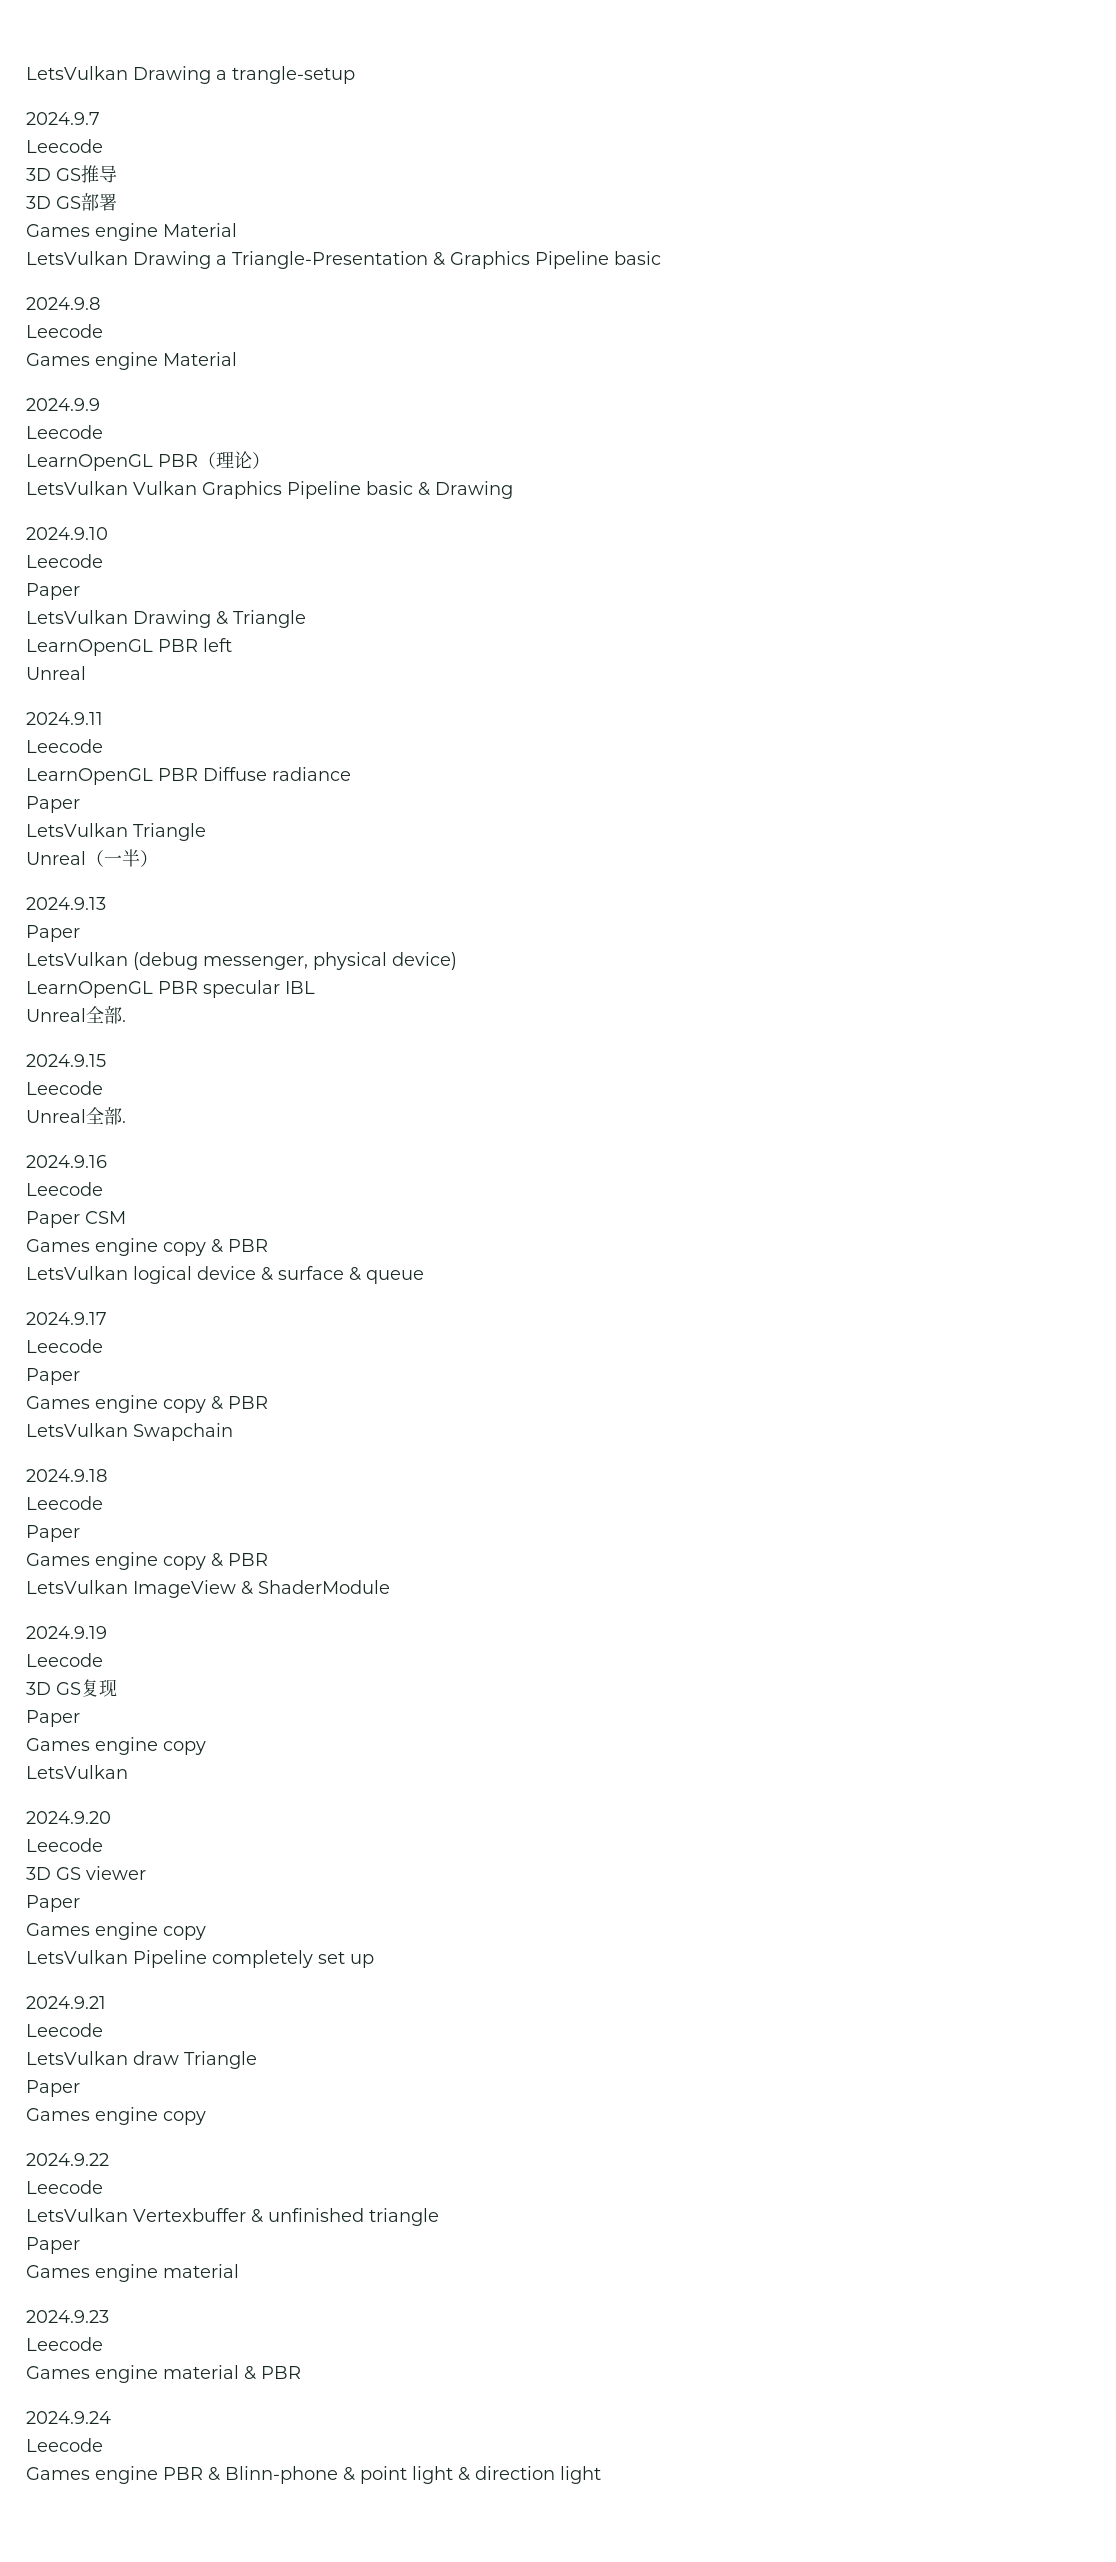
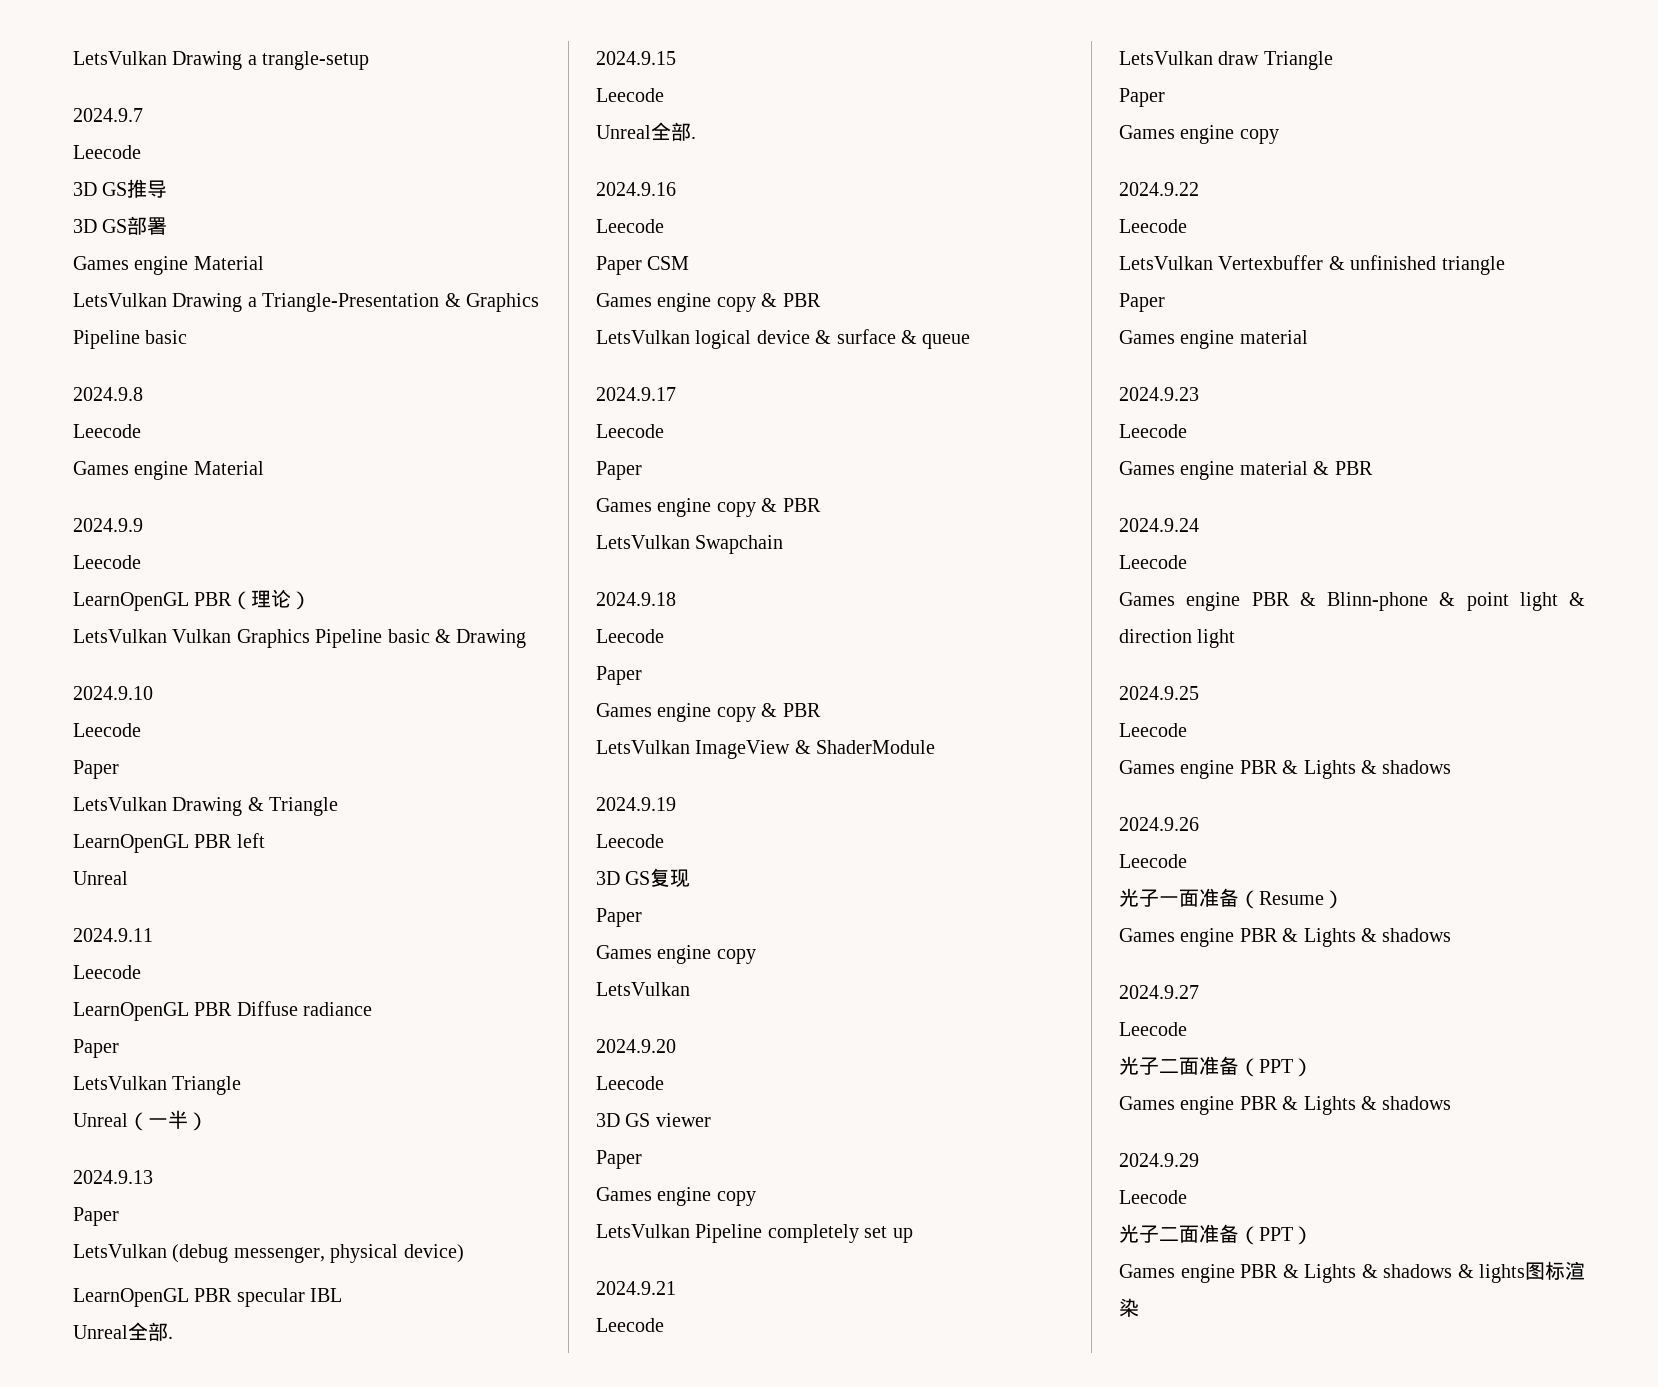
(601, 2475) none -> [1119,686,1199,700] [1119,723,1187,737] [1119,760,1452,779] [1119,817,1199,831] [1119,854,1187,868] [1119,888,1344,909] [1119,928,1452,947] [1119,985,1199,999] [1119,1022,1187,1036] [1119,1056,1313,1077] [1119,1096,1452,1115] [1119,1153,1199,1167] [1119,1190,1187,1204] [1119,1224,1313,1245] [1119,1261,1585,1283] [1119,1298,1139,1317] // 2024.9.25 // Leecode // Games engine PBR & Lights & shadows // 2024.9.26 // Leecode // 光子一面准备（Resume） // Games engine PBR & Lights & shadows // 2024.9.27 // Leecode // 光子二面准备（PPT） // Games engine PBR & Lights & shadows // 2024.9.29 // Leecode // 光子二面准备（PPT） // Games engine PBR & Lights & shadows & lights图标渲染

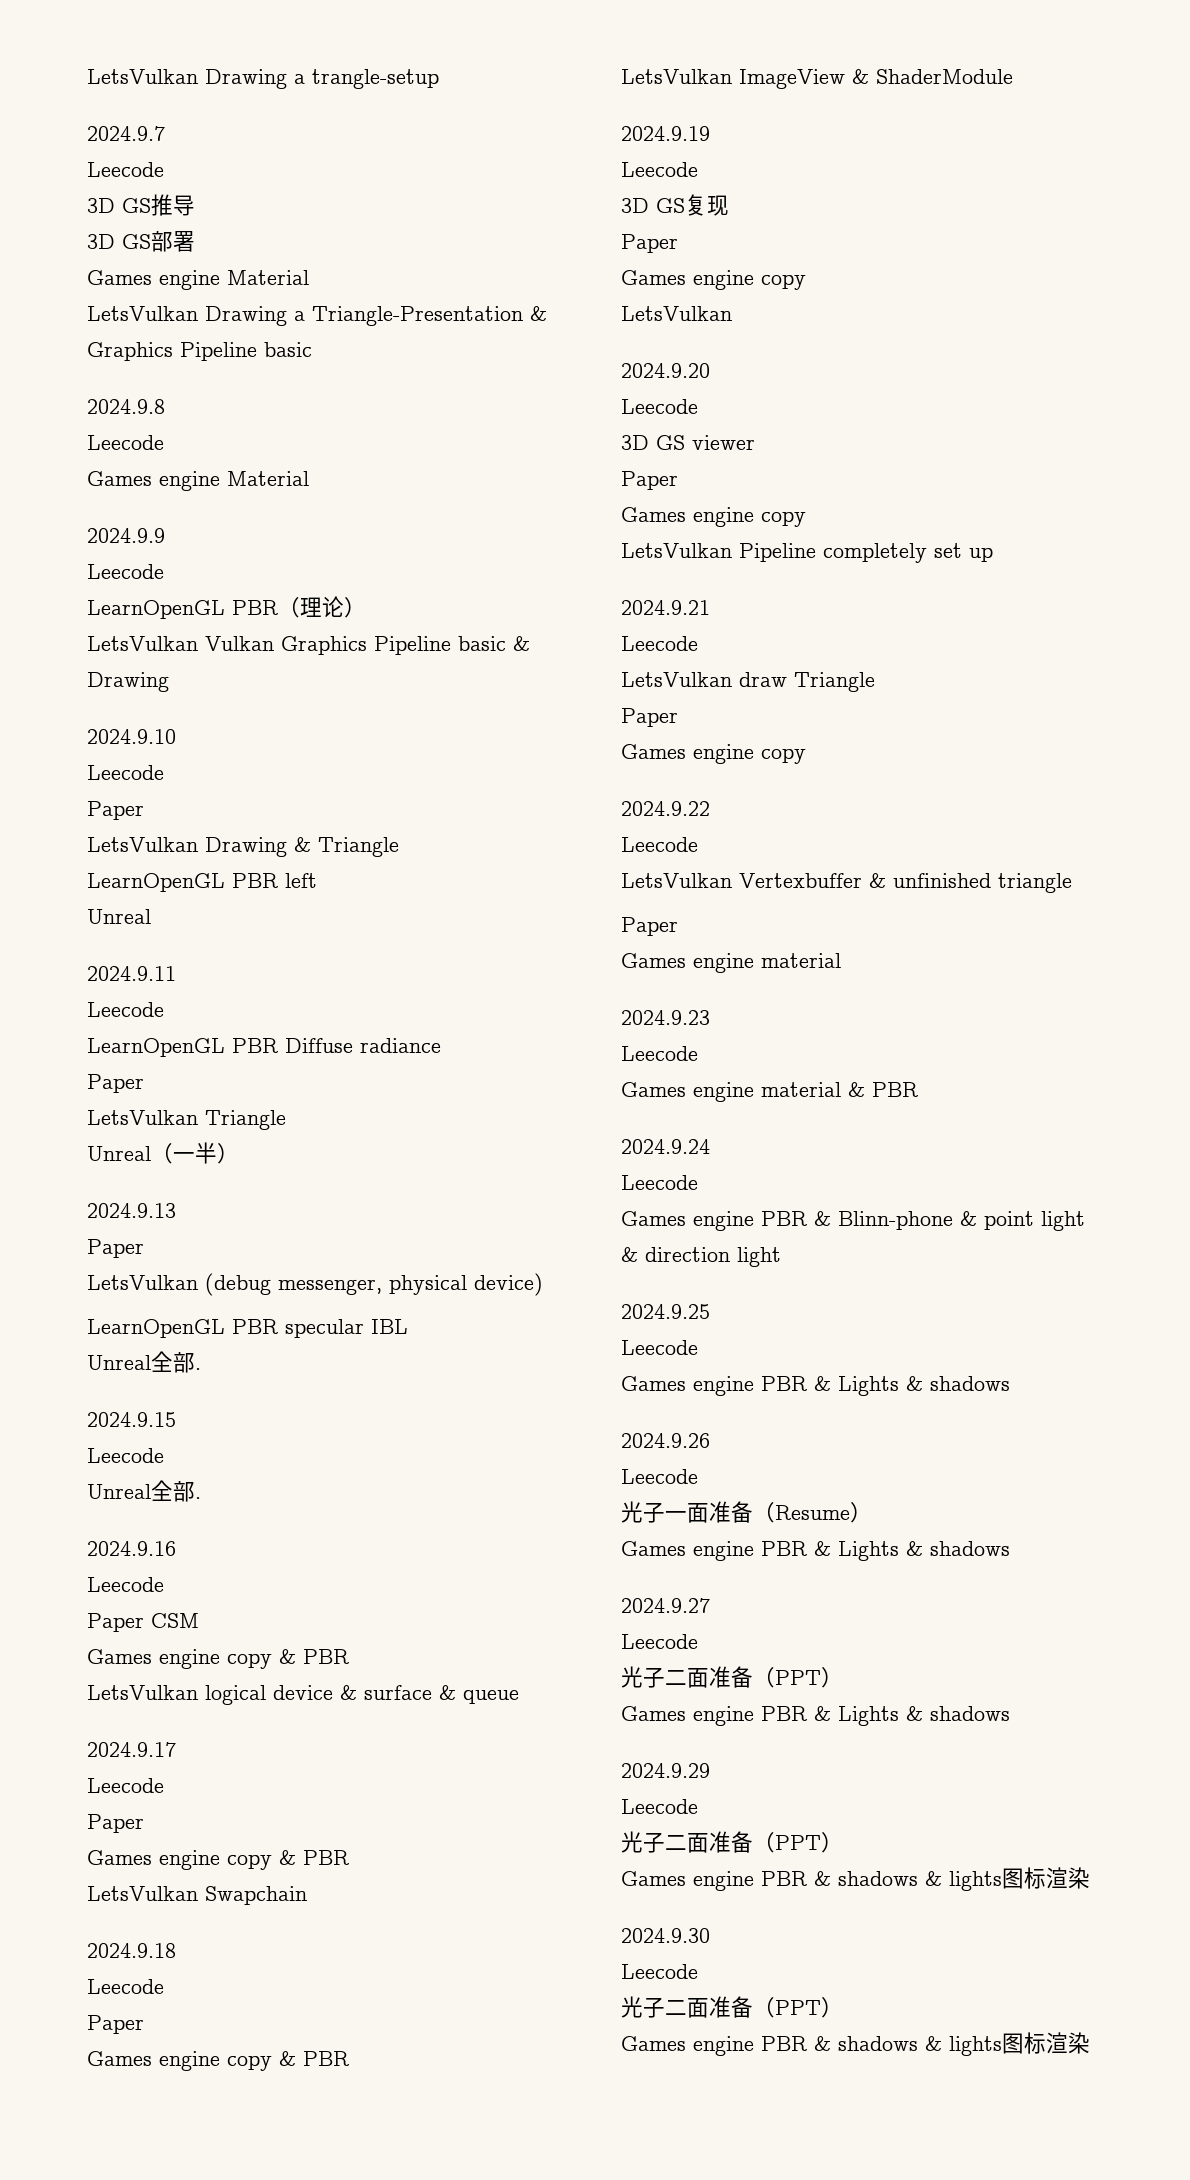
[1304,1264,1356,1283] Lights -> [838,1867,1090,1891] [621,1928,710,1943] [621,1964,698,1979] [621,1996,843,2018] [621,2036,807,2056] shadows & lights图标渲染 // 2024.9.30 // Leecode // 光子二面准备（PPT） // Games engine PBR

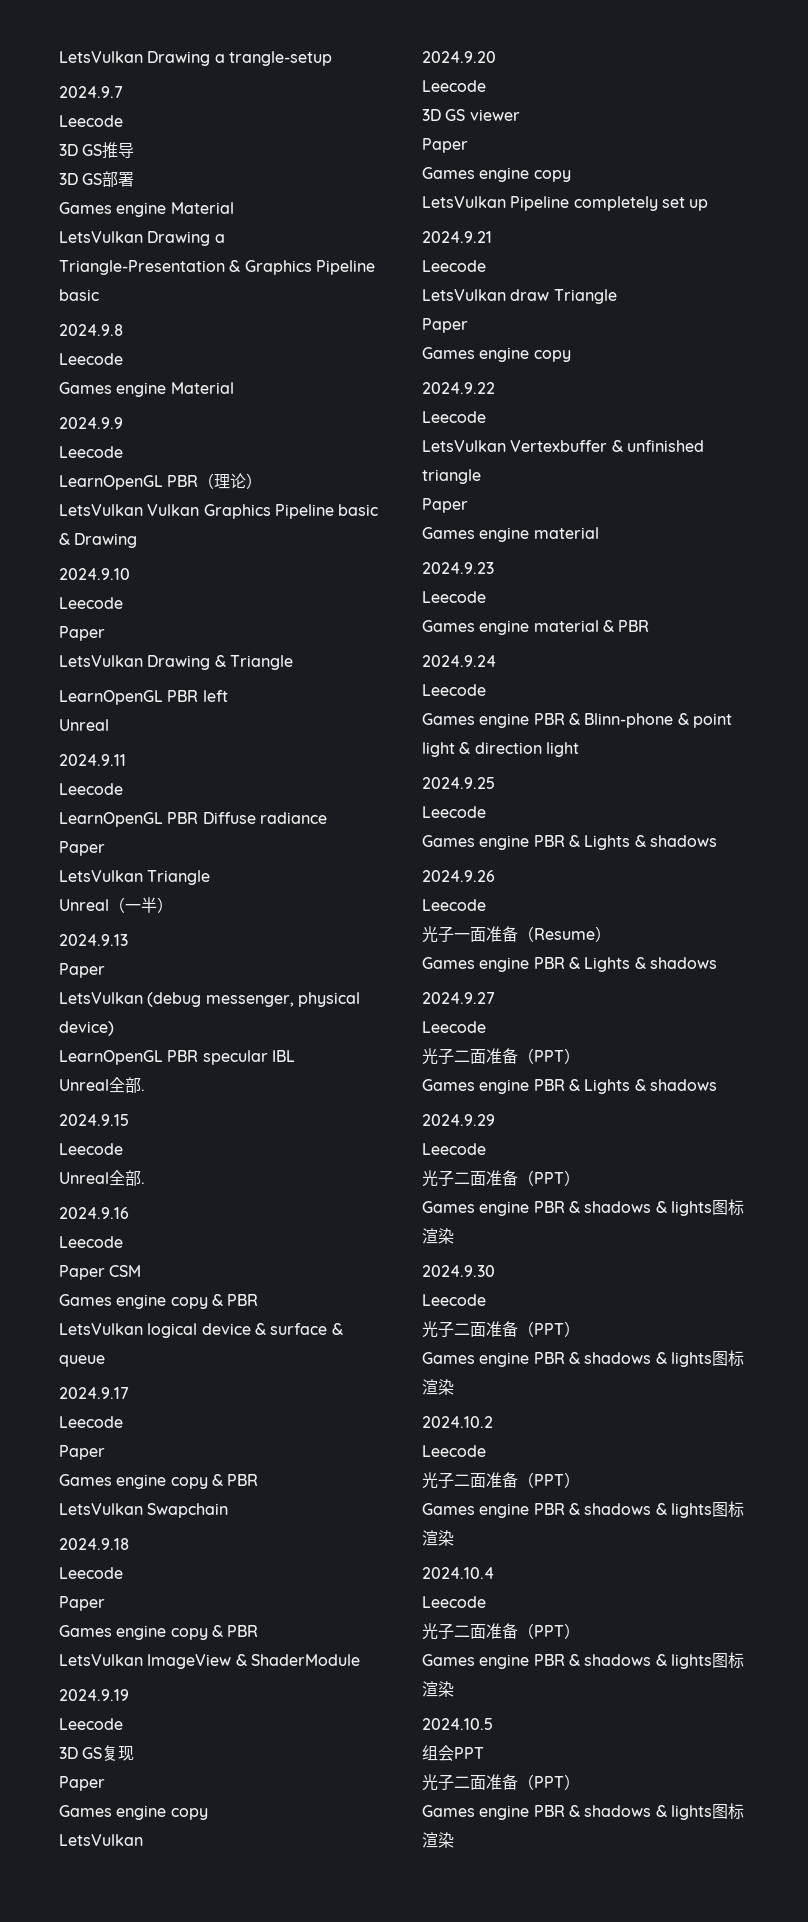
(1090, 2043) none -> [422,1416,493,1428] [422,1445,486,1457] [422,1472,580,1489] [422,1501,744,1518] [422,1530,454,1546] [422,1567,494,1579] [422,1596,486,1608] [422,1623,580,1640] [422,1652,744,1669] [422,1681,454,1697] [422,1718,493,1730] [422,1745,484,1761] [422,1774,580,1791] [422,1803,744,1820] [422,1832,454,1848] // 2024.10.2 // Leecode // 光子二面准备（PPT） // Games engine PBR & shadows & lights图标渲染 // 2024.10.4 // Leecode // 光子二面准备（PPT） // Games engine PBR & shadows & lights图标渲染 // 2024.10.5 // 组会PPT // 光子二面准备（PPT） // Games engine PBR & shadows & lights图标渲染

